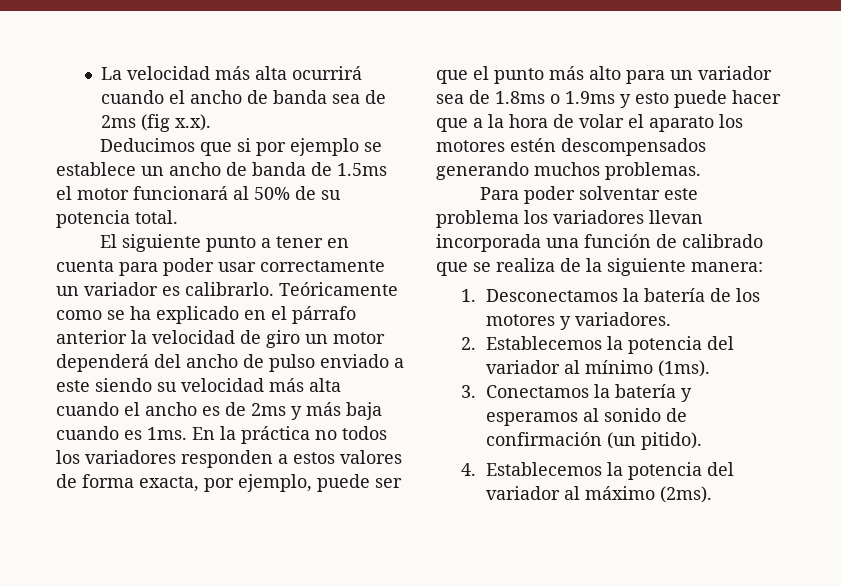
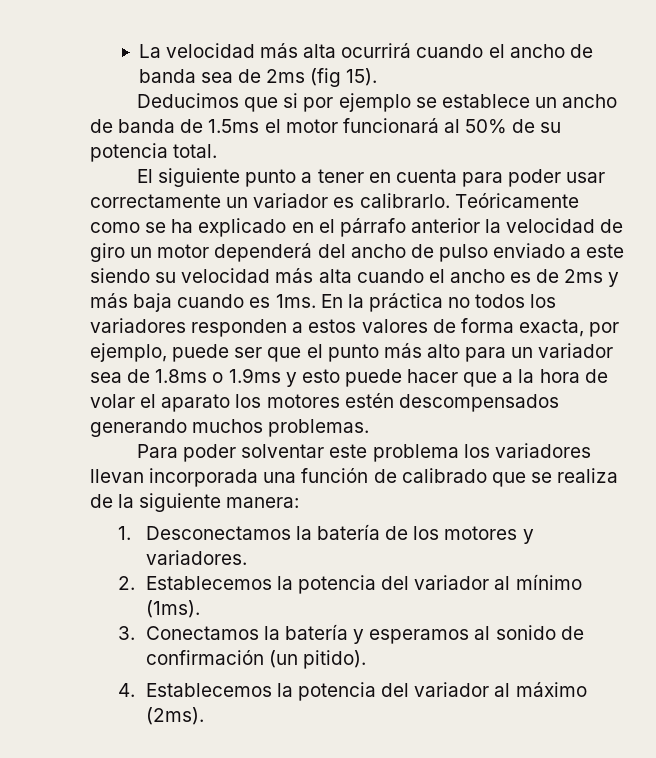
[174,114,211,131] x.x). -> [346,68,378,86] 15).

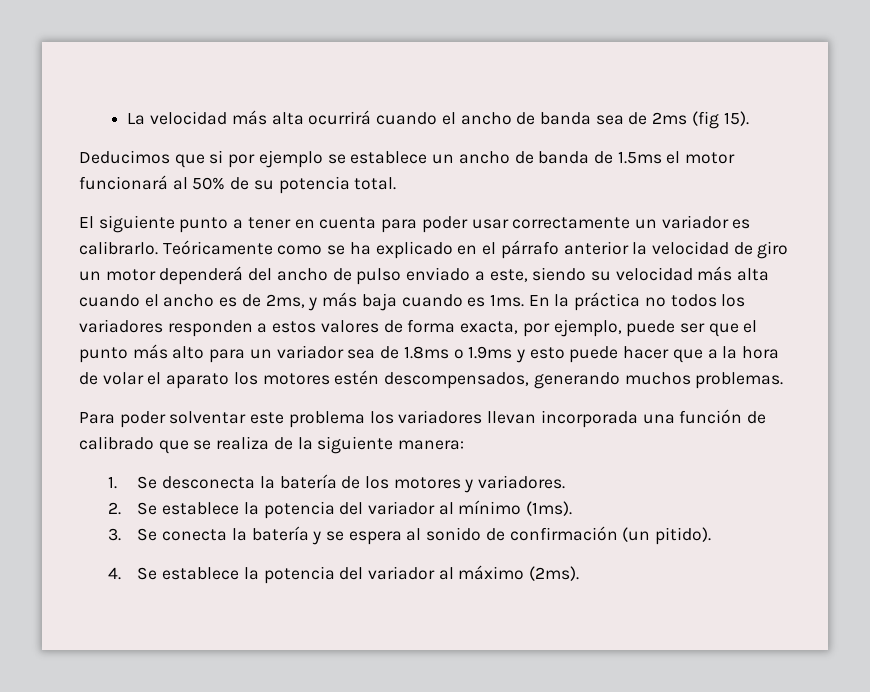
[586,244,625,258] este -> [489,269,528,282] este,
[564,269,604,283] 2ms -> [265,294,305,308] 2ms,
[398,394,559,412] descompensados -> [384,372,530,389] descompensados,
[145,526,291,540] Desconectamos -> [137,476,256,489] Se desconecta
[145,576,272,590] Establecemos -> [137,502,240,515] Se establece
[145,626,259,640] Conectamos -> [137,528,228,541] Se conecta
[369,629,470,644] esperamos -> [326,531,402,545] se espera
[145,683,272,697] Establecemos -> [137,567,240,580] Se establece

